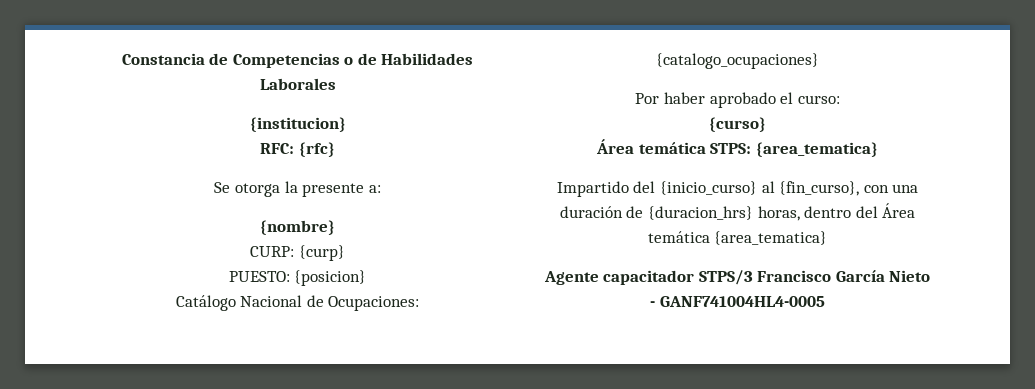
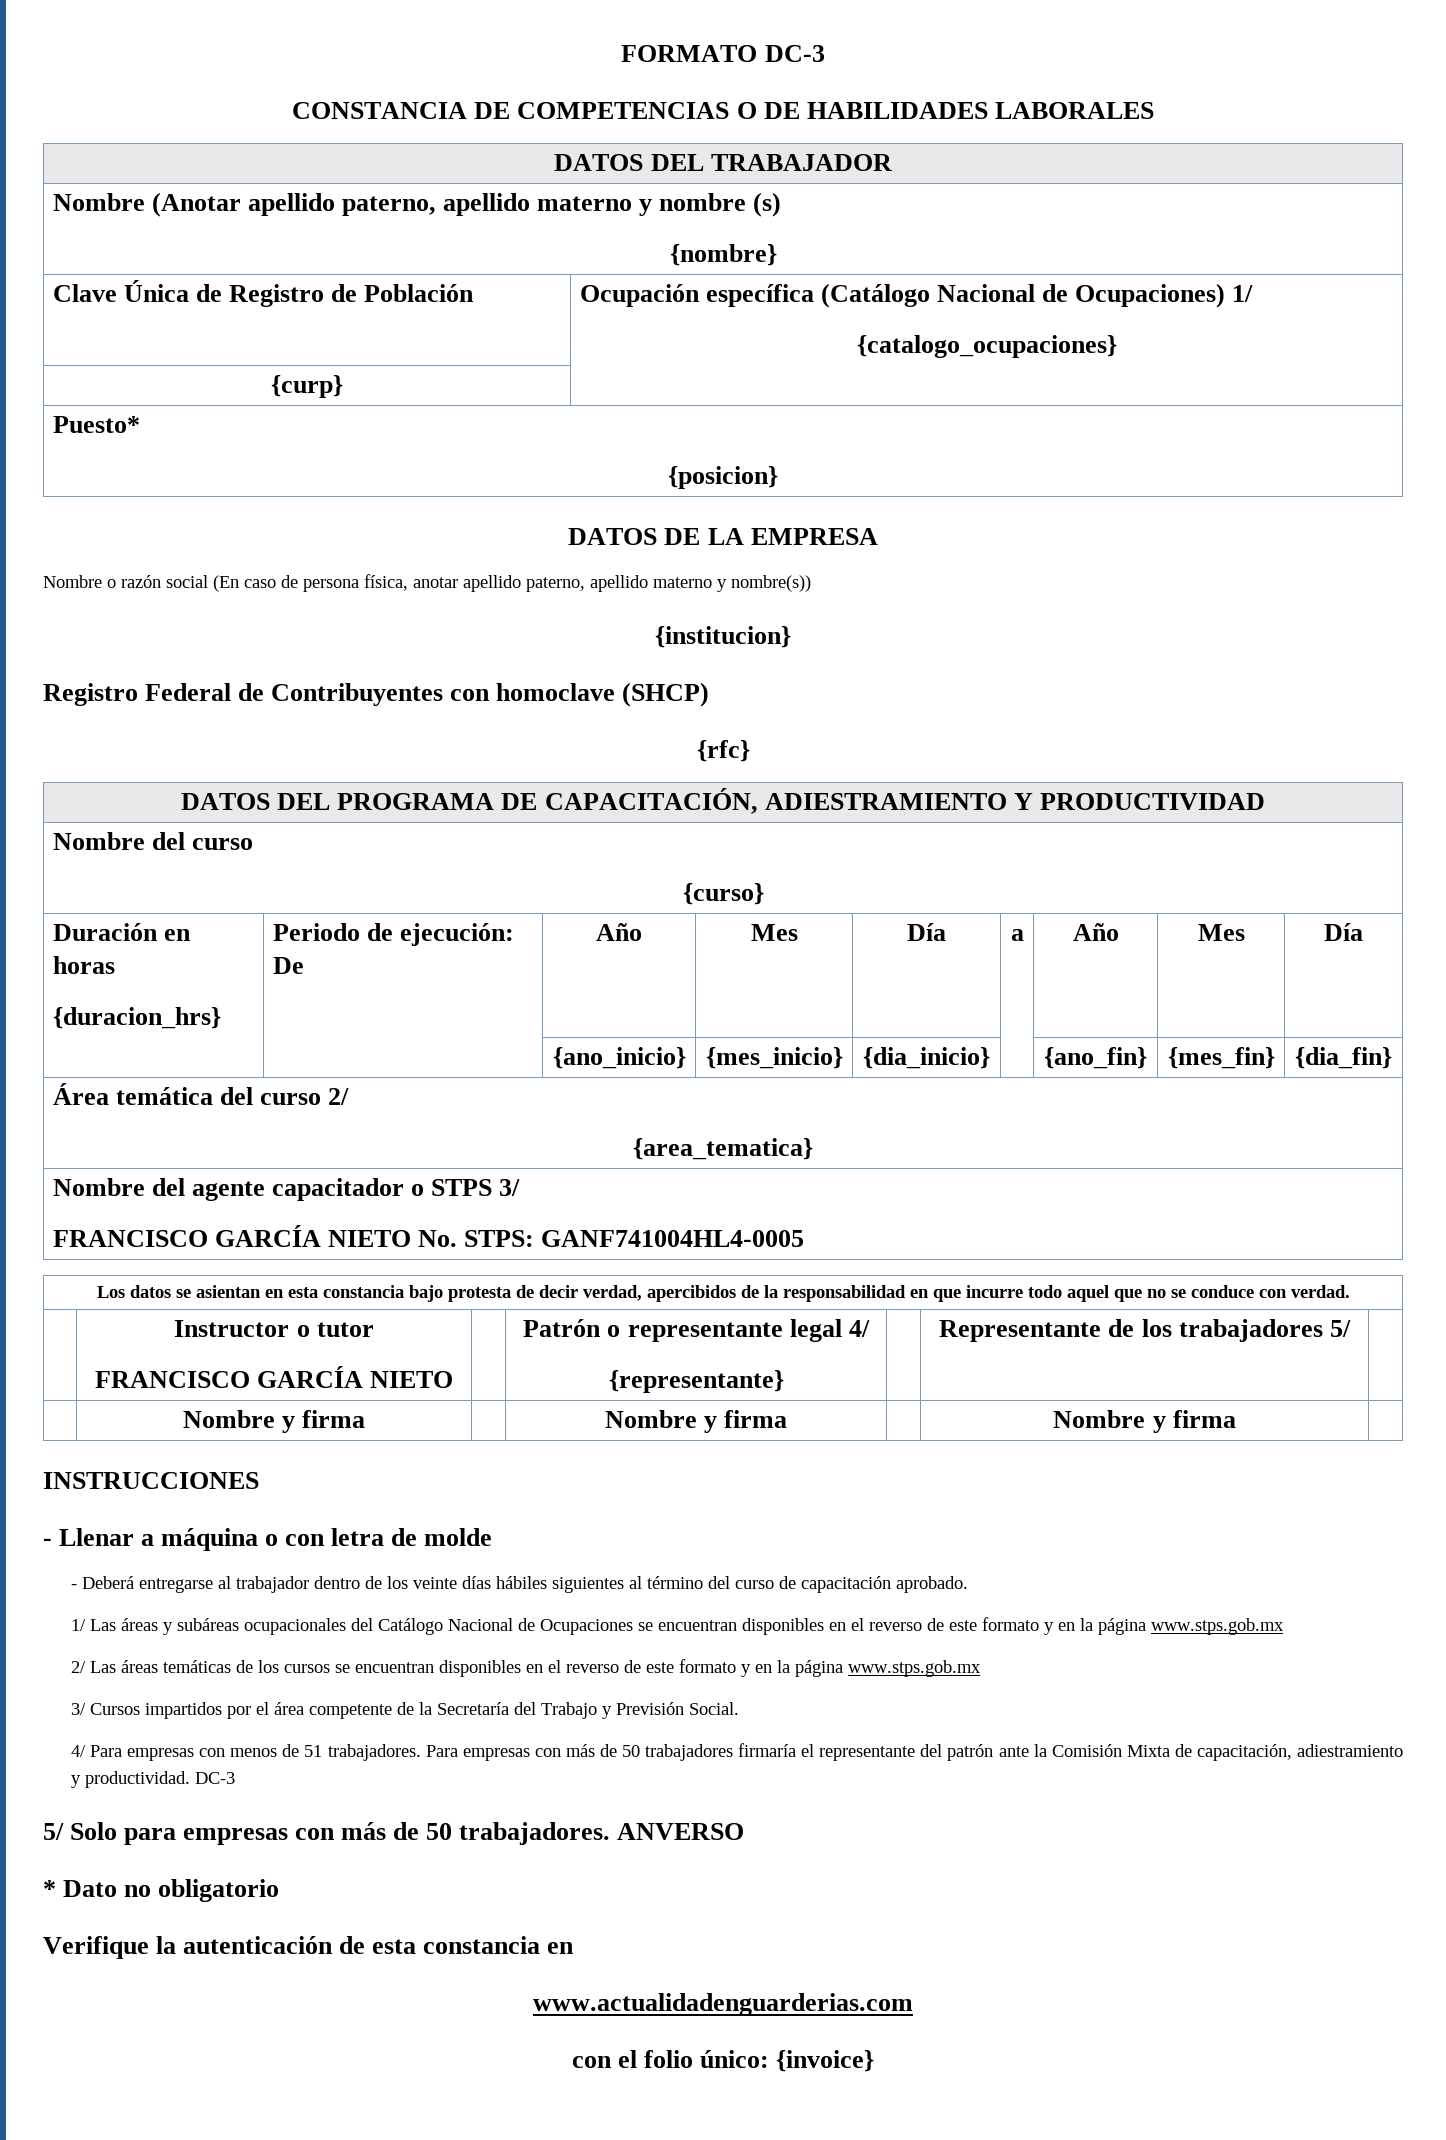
[121,53,474,68] [259,78,336,90] [249,117,346,132] [260,142,335,157] [214,181,381,197] [260,220,335,235] [250,245,345,261] [228,270,367,286] [175,295,420,311] [656,53,819,69] [635,92,840,108] [709,117,766,132] [596,139,878,157] [556,181,919,197] [559,203,916,221] [647,231,828,245] [543,270,931,285] [650,296,825,307] Constancia de Competencias o de Habilidades Laborales // {institucion} // RFC: {rfc} // Se otorga la presente a: // {nombre} // CURP: {curp} // PUESTO: {posicion} // Catálogo Nacional de Ocupaciones: {catalogo_ocupaciones} // Por haber aprobado el curso: // {curso} // Área temática STPS: {area_tematica} // Impartido del {inicio_curso} al {fin_curso}, con una duración de {duracion_hrs} horas, dentro del Área temática {area_tematica} // Agente capacitador STPS/3 Francisco García Nieto - GANF741004HL4-0005 -> [621,45,825,62] [292,102,1154,119] [554,154,892,171] [52,192,781,217] [669,244,777,266] [52,280,474,307] [579,283,1253,308] [856,335,1117,358] [271,375,343,398] [52,416,140,433] [668,466,778,489] [568,528,878,545] [43,574,811,592] [655,626,791,648] [43,682,710,707] [696,740,750,762] [181,788,1265,814] [52,832,253,850] [682,883,764,905] [52,923,191,941] [52,956,115,974] [52,1007,221,1029] [272,923,514,946] [272,957,304,974] [596,923,642,941] [750,924,798,941] [907,923,946,941] [1010,929,1024,941] [1072,923,1119,941] [1197,924,1245,941] [1324,923,1363,941] [552,1047,686,1069] [705,1047,843,1069] [863,1047,990,1069] [1044,1047,1147,1069] [1167,1047,1275,1069] [1295,1047,1392,1069] [52,1083,349,1105] [633,1138,813,1160] [52,1178,520,1201] [52,1225,804,1247] [96,1285,1350,1302] [174,1320,374,1337] [94,1366,454,1388] [523,1319,870,1342] [608,1370,784,1393] [939,1319,1351,1342] [182,1410,366,1433] [604,1410,788,1433] [1053,1410,1236,1433] [43,1472,259,1489] [43,1528,493,1551] [70,1576,968,1593] [70,1617,1284,1635] [70,1659,981,1677] [70,1702,739,1719] [70,1743,1403,1761] [70,1771,235,1788] [43,1822,745,1845] [43,1879,280,1902] [43,1936,575,1959] [533,1993,913,2016] [571,2050,875,2072] FORMATO DC-3 // CONSTANCIA DE COMPETENCIAS O DE HABILIDADES LABORALES // DATOS DEL TRABAJADOR // Nombre (Anotar apellido paterno, apellido materno y nombre (s) // {nombre} // Clave Única de Registro de Población | Ocupación específica (Catálogo Nacional de Ocupaciones) 1/ // {catalogo_ocupaciones} // {curp} | // Puesto* // {posicion} // DATOS DE LA EMPRESA // Nombre o razón social (En caso de persona física, anotar apellido paterno, apellido materno y nombre(s)) // {institucion} // Registro Federal de Contribuyentes con homoclave (SHCP) // {rfc} // DATOS DEL PROGRAMA DE CAPACITACIÓN, ADIESTRAMIENTO Y PRODUCTIVIDAD // Nombre del curso // {curso} // Duración en horas // {duracion_hrs} | Periodo de ejecución: De | Año | Mes | Día | a | Año | Mes | Día // | | {ano_inicio} | {mes_inicio} | {dia_inicio} | | {ano_fin} | {mes_fin} | {dia_fin} // Área temática del curso 2/ // {area_tematica} // Nombre del agente capacitador o STPS 3/ // FRANCISCO GARCÍA NIETO No. STPS: GANF741004HL4-0005 // Los datos se asientan en esta constancia bajo protesta de decir verdad, apercibidos de la responsabilidad en que incurre todo aquel que no se conduce con verdad. // | Instructor o tutor // FRANCISCO GARCÍA NIETO | | Patrón o representante legal 4/ // {representante} | | Representante de los trabajadores 5/ | // | Nombre y firma | | Nombre y firma | | Nombre y firma | // INSTRUCCIONES // - Llenar a máquina o con letra de molde // - Deberá entregarse al trabajador dentro de los veinte días hábiles siguientes al término del curso de capacitación aprobado. // 1/ Las áreas y subáreas ocupacionales del Catálogo Nacional de Ocupaciones se encuentran disponibles en el reverso de este formato y en la página www.stps.gob.mx // 2/ Las áreas temáticas de los cursos se encuentran disponibles en el reverso de este formato y en la página www.stps.gob.mx // 3/ Cursos impartidos por el área competente de la Secretaría del Trabajo y Previsión Social. // 4/ Para empresas con menos de 51 trabajadores. Para empresas con más de 50 trabajadores firmaría el representante del patrón ante la Comisión Mixta de capacitación, adiestramiento y productividad. DC-3 // 5/ Solo para empresas con más de 50 trabajadores. ANVERSO // * Dato no obligatorio // Verifique la autenticación de esta constancia en // www.actualidadenguarderias.com // con el folio único: {invoice}

